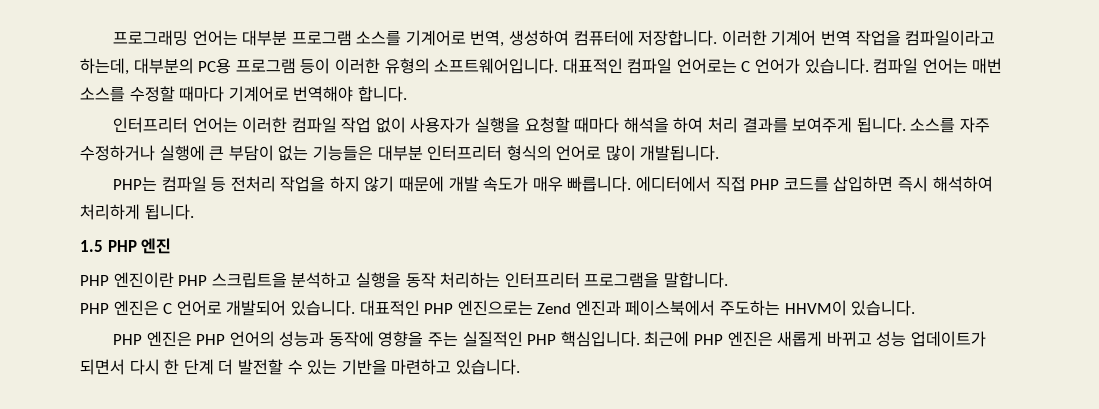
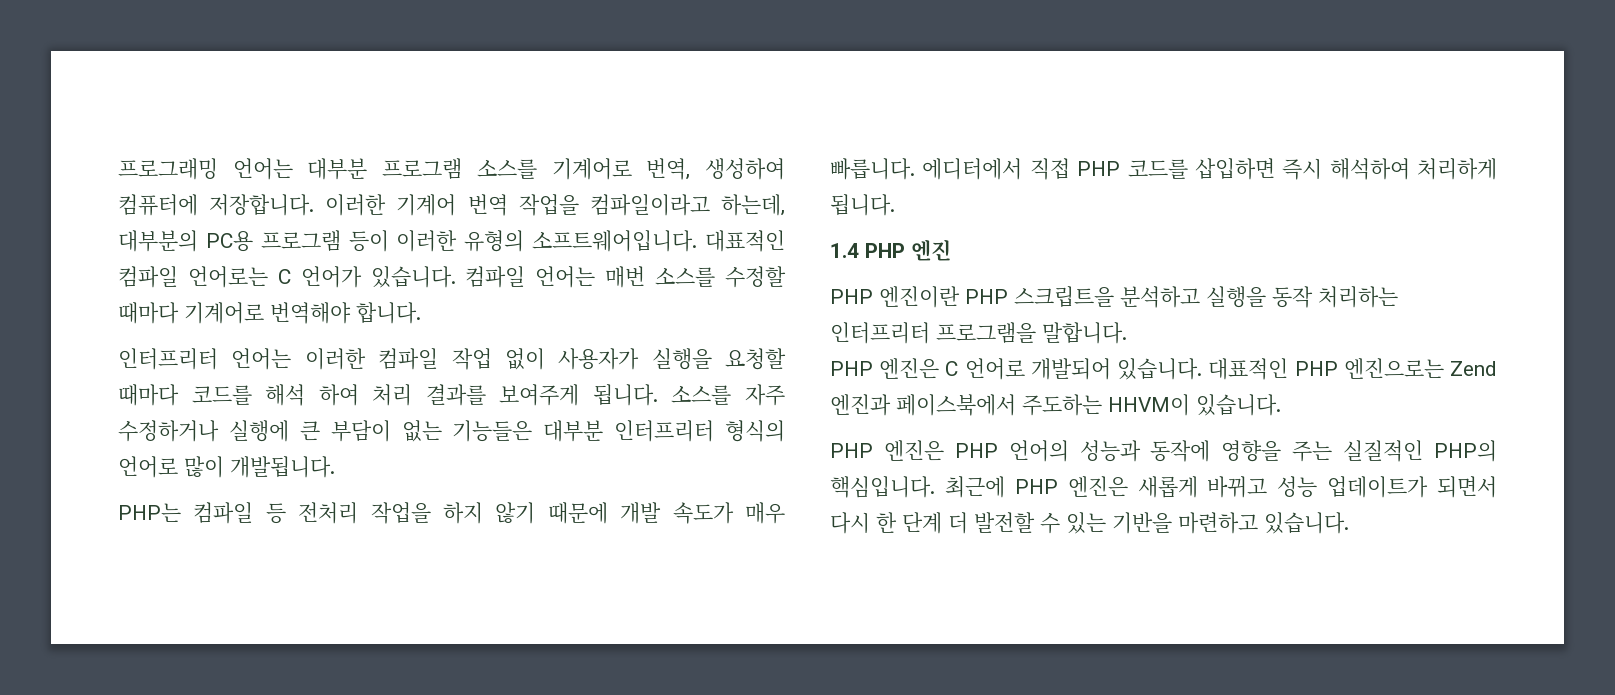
[623,117,669,133] 해석을 -> [191,384,306,406] 코드를 해석
[80,240,103,252] 1.5 -> [830,243,859,258] 1.4
[527,334,557,345] PHP -> [1434,440,1497,462] PHP의

